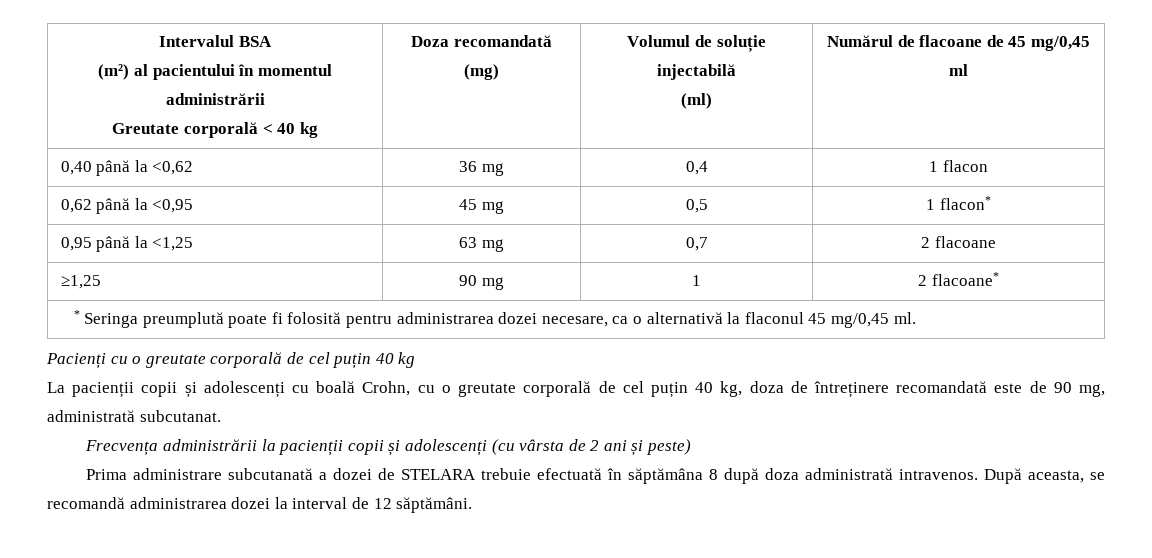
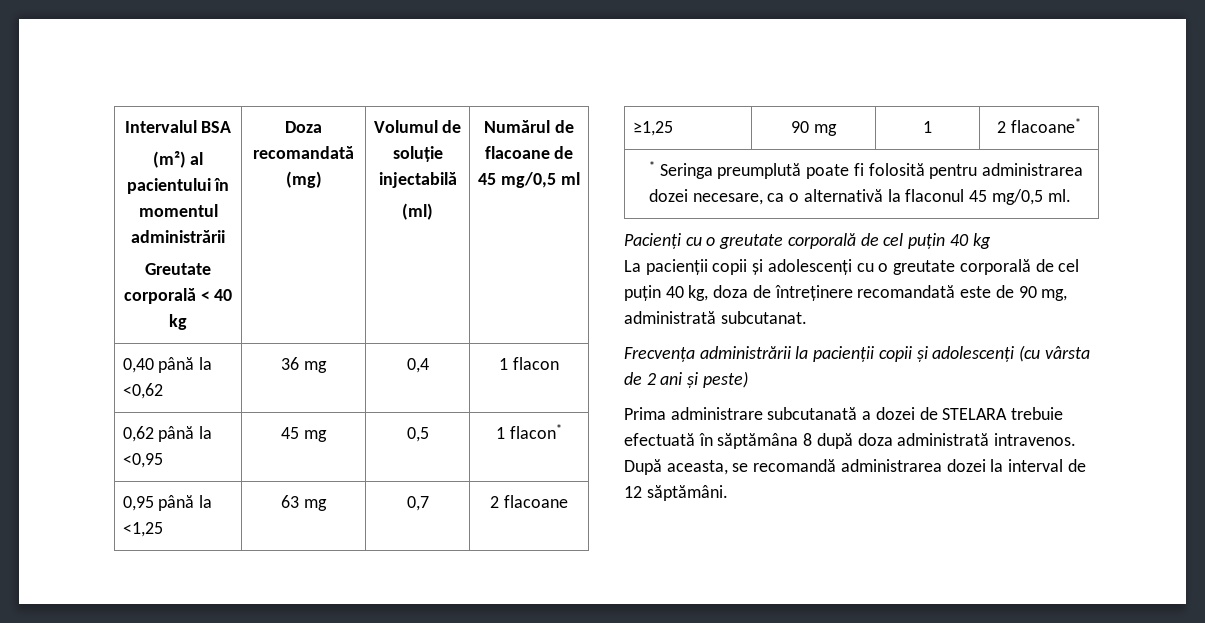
[1030,36,1090,51] mg/0,45 -> [501,172,556,188] mg/0,5
[830,313,889,328] mg/0,45 -> [991,189,1043,205] mg/0,5
[316,381,435,396] boală Crohn, cu -> (874, 267) none

